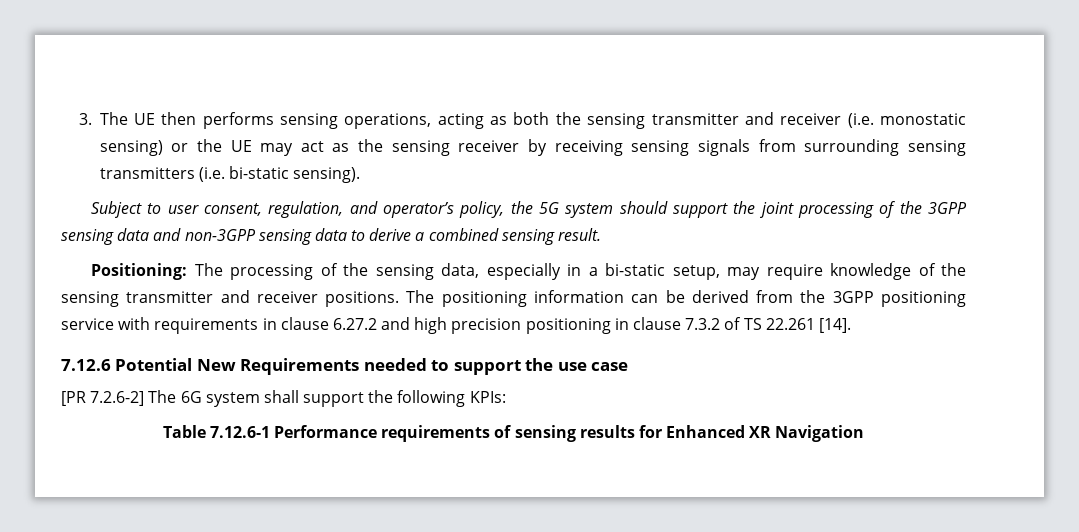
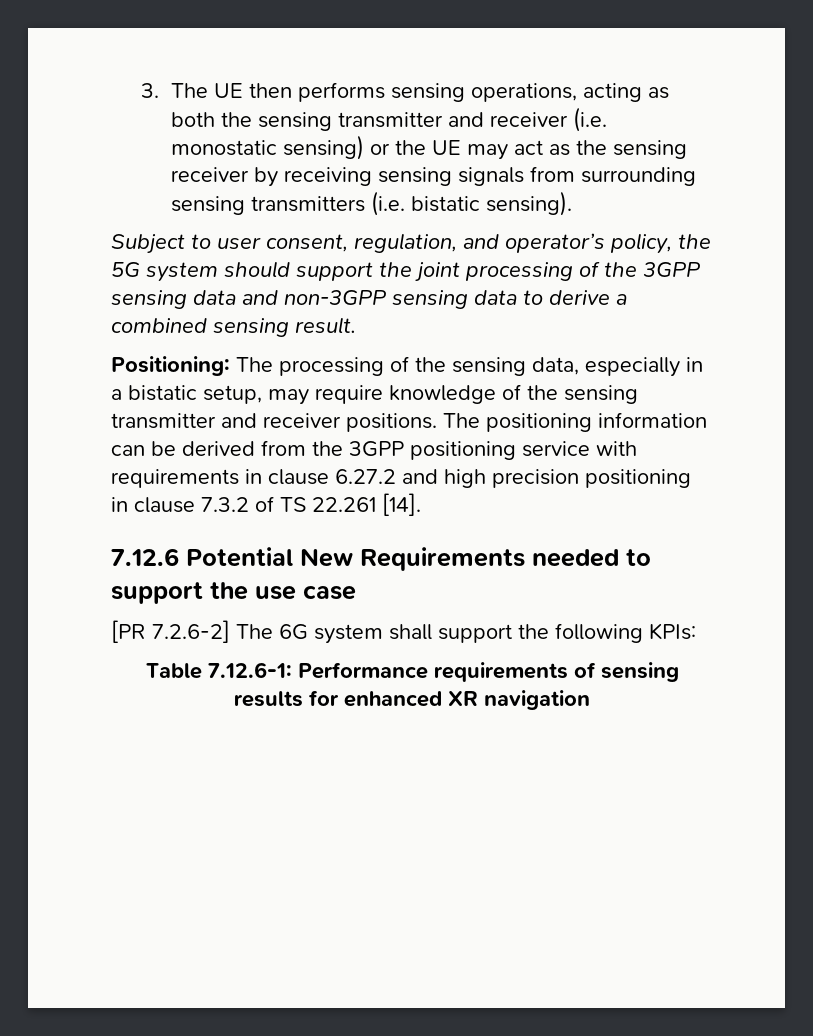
[228,166,289,179] bi-static -> [410,196,480,212] bistatic
[605,263,666,276] bi-static -> [128,385,197,401] bistatic
[209,426,270,438] 7.12.6-1 -> [207,662,292,678] 7.12.6-1:
[666,425,865,442] Enhanced XR Navigation -> [344,690,590,710] enhanced XR navigation

